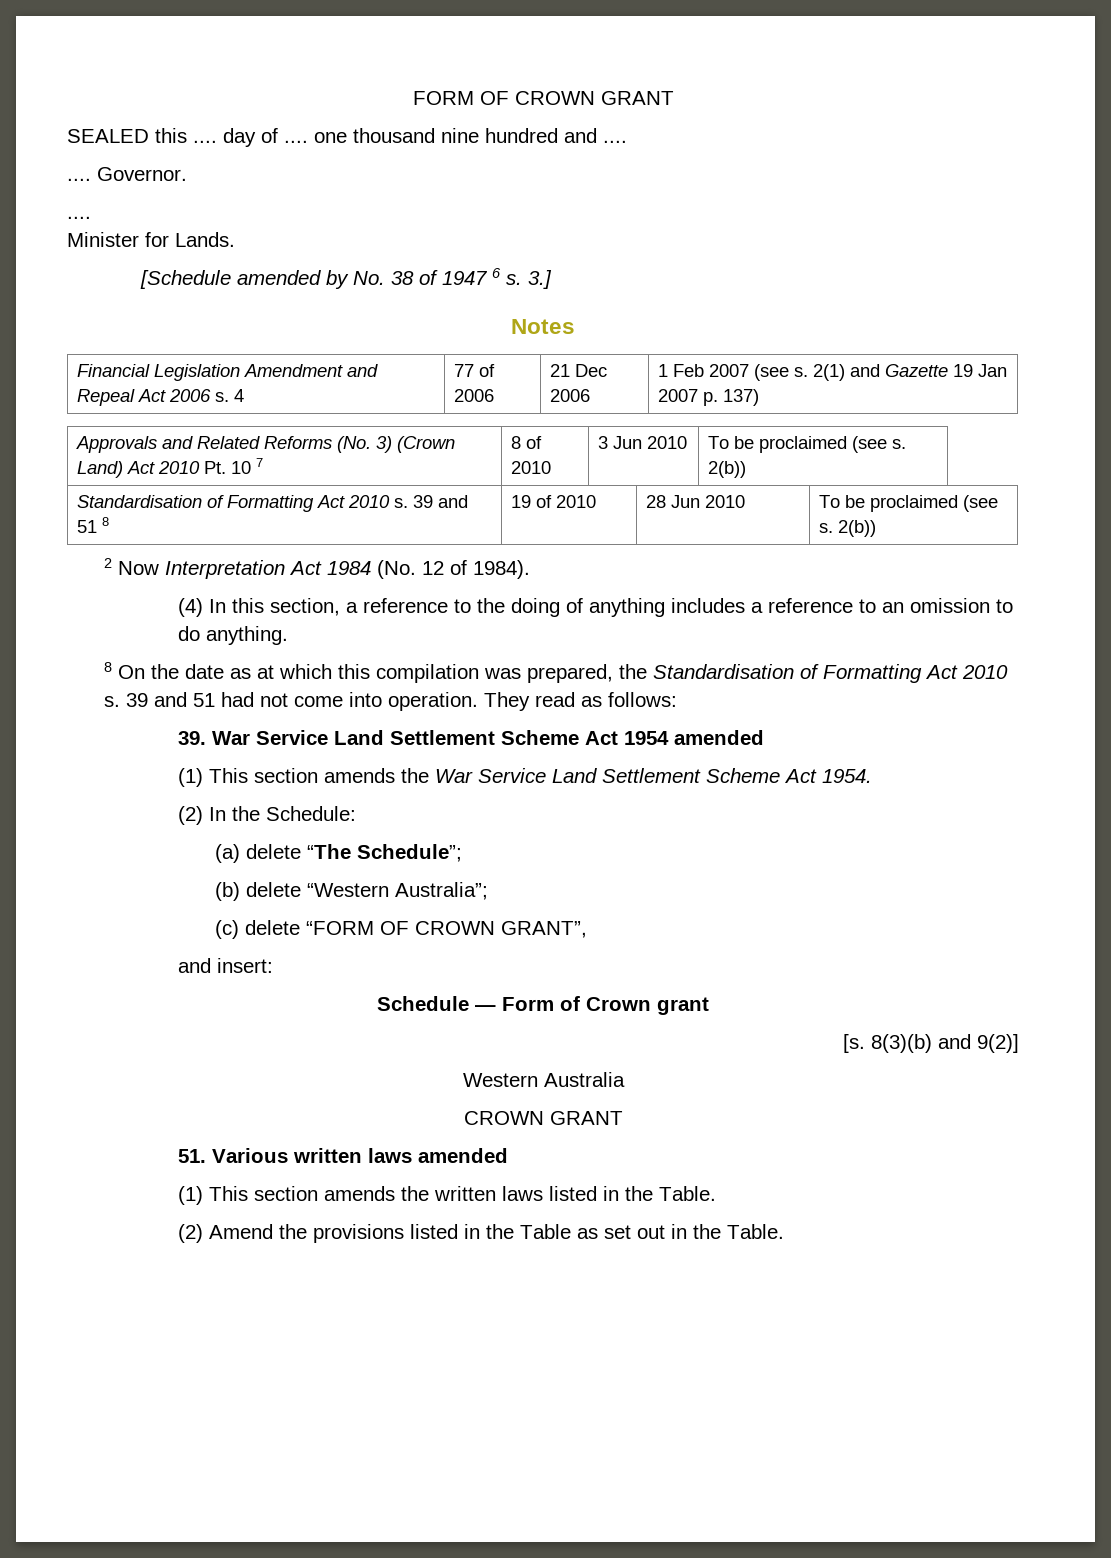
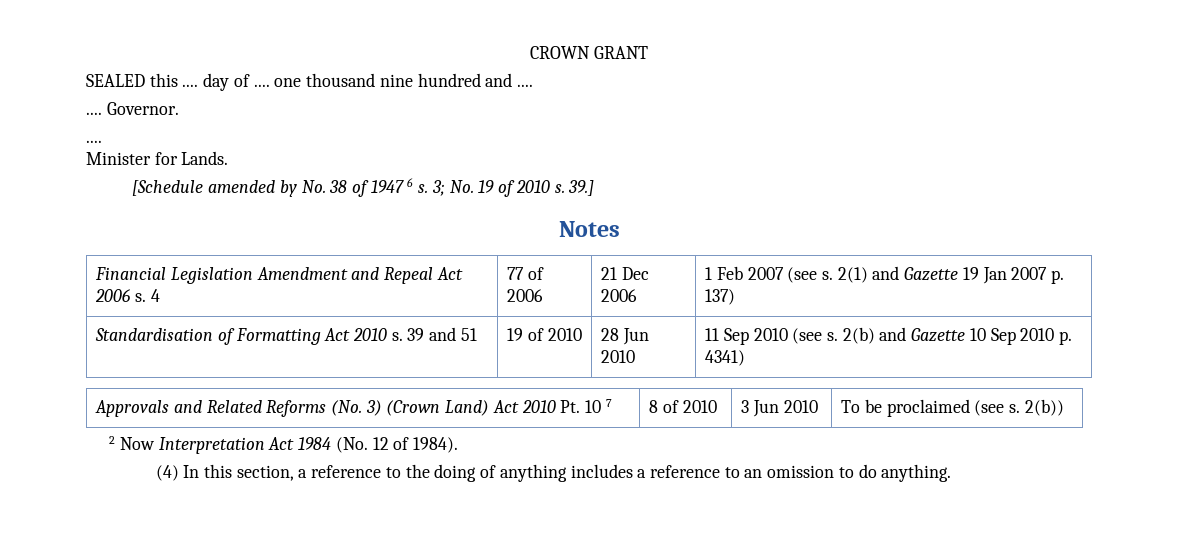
[412,91,509,105] FORM OF -> (530, 52) none
[527,270,552,289] 3.] -> [431,180,595,197] 3; No. 19 of 2010 s. 39.]
(760, 397) none -> [95,327,477,345] [507,328,582,341] [601,328,649,345] [601,350,636,363] [705,327,1073,345] [705,350,746,366] // Standardisation of Formatting Act 2010 s. 39 and 51 | 19 of 2010 | 28 Jun 2010 | 11 Sep 2010 (see s. 2(b) and Gazette 10 Sep 2010 p. 4341)
[77,495,469,512] [77,517,110,533] [511,495,597,508] [646,495,746,508] [819,495,999,512] [819,520,877,537] // Standardisation of Formatting Act 2010 s. 39 and 51 8 | 19 of 2010 | 28 Jun 2010 | To be proclaimed (see s. 2(b)) -> (1064, 407) none
[103,662,1008,683] [103,692,677,711] [177,730,764,745] [177,768,872,787] [177,806,356,825] [214,844,462,863] [214,882,488,901] [214,920,587,939] [177,958,273,973] [377,996,709,1015] [843,1034,1019,1053] [462,1072,625,1087] [463,1111,623,1125] [177,1148,508,1163] [177,1186,716,1205] [177,1224,784,1243] // 8 On the date as at which this compilation was prepared, the Standardisation of Formatting Act 2010 s. 39 and 51 had not come into operation. They read as follows: // 39. War Service Land Settlement Scheme Act 1954 amended // (1) This section amends the War Service Land Settlement Scheme Act 1954. // (2) In the Schedule: // (a) delete “The Schedule”; // (b) delete “Western Australia”; // (c) delete “FORM OF CROWN GRANT”, // and insert: // Schedule — Form of Crown grant // [s. 8(3)(b) and 9(2)] // Western Australia // CROWN GRANT // 51. Various written laws amended // (1) This section amends the written laws listed in the Table. // (2) Amend the provisions listed in the Table as set out in the Table. -> (952, 473) none

